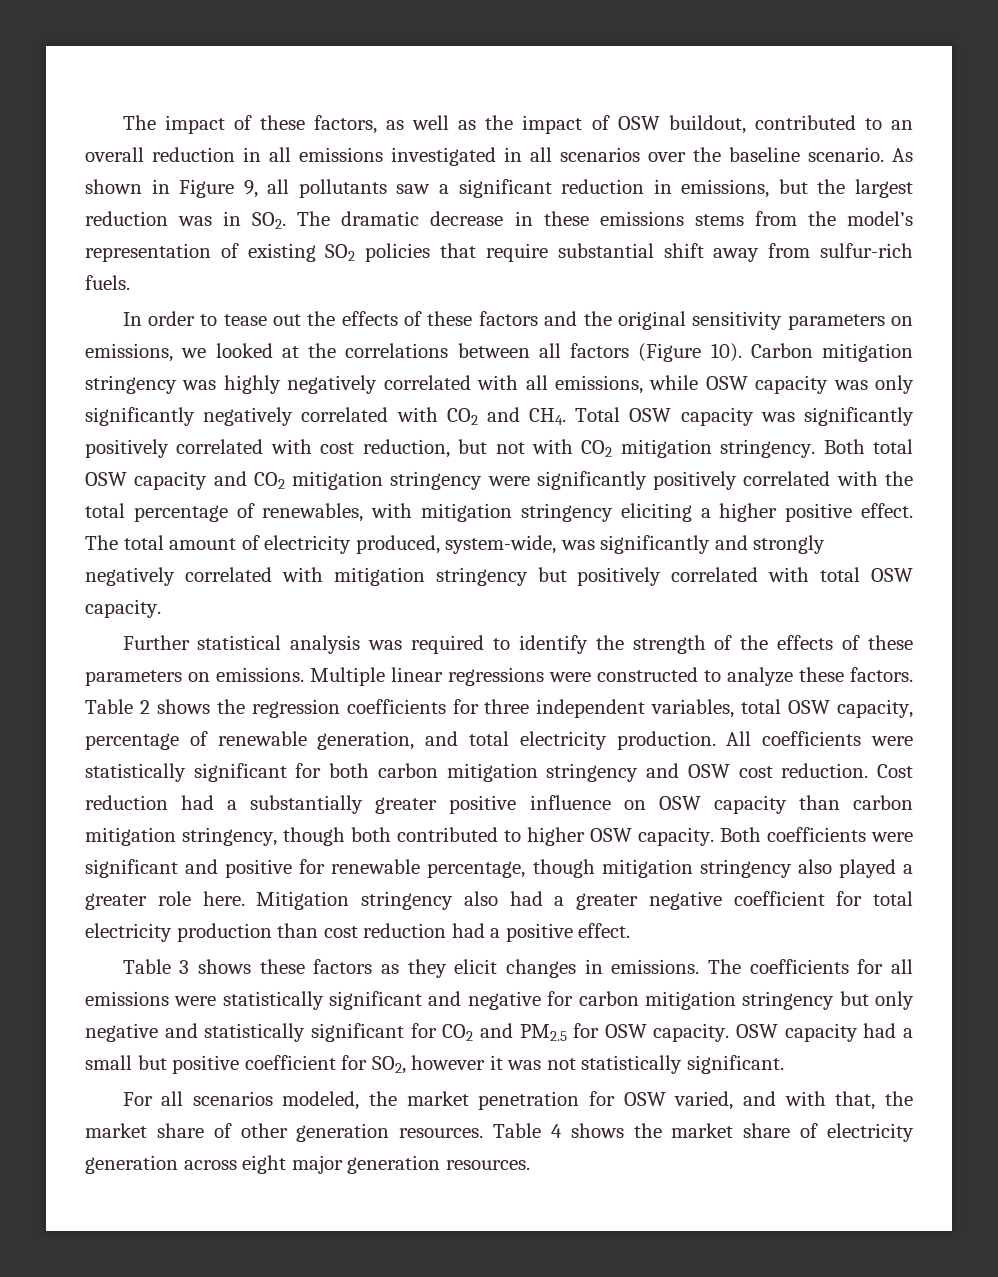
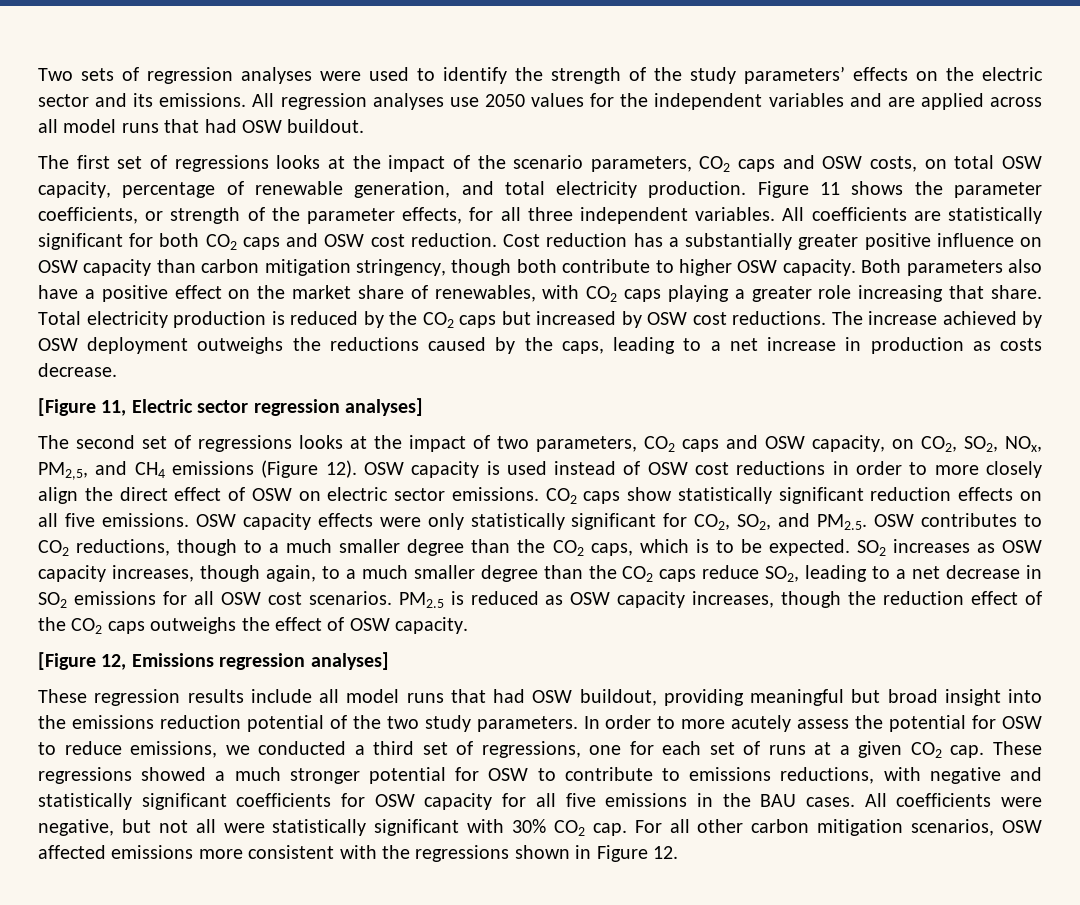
[122,115,913,134] [85,147,913,166] [85,179,913,198] [85,211,914,229] [85,243,914,262] [85,275,130,290] [122,311,913,330] [85,343,913,362] [85,375,914,394] [85,407,914,426] [85,439,913,458] [85,471,913,490] [85,503,914,522] [85,535,826,554] [85,567,913,586] [85,599,161,618] [122,635,485,654] The impact of these factors, as well as the impact of OSW buildout, contributed to an overall reduction in all emissions investigated in all scenarios over the baseline scenario. As shown in Figure 9, all pollutants saw a significant reduction in emissions, but the largest reduction was in SO2. The dramatic decrease in these emissions stems from the model’s representation of existing SO2 policies that require substantial shift away from sulfur-rich fuels. // In order to tease out the effects of these factors and the original sensitivity parameters on emissions, we looked at the correlations between all factors (Figure 10). Carbon mitigation stringency was highly negatively correlated with all emissions, while OSW capacity was only significantly negatively correlated with CO2 and CH4. Total OSW capacity was significantly positively correlated with cost reduction, but not with CO2 mitigation stringency. Both total OSW capacity and CO2 mitigation stringency were significantly positively correlated with the total percentage of renewables, with mitigation stringency eliciting a higher positive effect. The total amount of electricity produced, system-wide, was significantly and strongly negatively correlated with mitigation stringency but positively correlated with total OSW capacity. // Further statistical analysis was required -> [38,67,409,84] Two sets of regression analyses were used
[777,635,913,650] [85,667,913,686] [85,699,735,718] effects of these parameters on emissions. Multiple linear regressions were constructed to analyze these factors. Table 2 shows the regression coefficients for three independent variables, -> [690,66,1043,84] [38,93,1042,110] [38,119,365,133] [38,155,947,172] study parameters’ effects on the electric sector and its emissions. All regression analyses use 2050 values for the independent variables and are applied across all model runs that had OSW buildout. // The first set of regressions looks at the impact of the scenario parameters, CO2 caps and OSW costs, on
[726,731,913,746] All coefficients were -> [757,181,1042,198] [38,207,941,224] Figure 11 shows the parameter coefficients, or strength of the parameter effects, for all three independent variables. All coefficients are
[377,763,639,782] carbon mitigation stringency -> [205,234,280,250] CO2 caps
[181,795,215,810] had -> [633,233,663,247] has
[397,827,498,842] contributed -> [562,259,651,273] contribute
[767,827,913,842] [85,859,914,878] [85,891,913,910] [85,923,631,942] [122,959,914,978] [85,991,915,1010] [85,1023,913,1042] [85,1055,784,1074] [122,1091,914,1110] [85,1123,914,1142] [85,1155,530,1174] coefficients were significant and positive for renewable percentage, though mitigation stringency also played a greater role here. Mitigation stringency also had a greater negative coefficient for total electricity production than cost reduction had a positive effect. // Table 3 shows these factors as they elicit changes in emissions. The coefficients for all emissions were statistically significant and negative for carbon mitigation stringency but only negative and statistically significant for CO2 and PM2.5 for OSW capacity. OSW capacity had a small but positive coefficient for SO2, however it was not statistically significant. // For all scenarios modeled, the market penetration for OSW varied, and with that, the market share of other generation resources. Table 4 shows the market share of electricity generation across eight major generation resources. -> [906,259,1042,276] [38,285,1043,302] [38,311,1042,328] [38,337,1043,354] [38,363,117,377] [38,398,423,416] [38,435,1042,452] [38,460,1042,480] [38,487,1042,504] [38,513,1043,530] [38,539,1042,556] [38,565,1043,582] [38,591,1042,608] [38,617,469,634] [38,652,389,670] [38,689,1042,706] [38,715,1043,732] [38,741,1042,758] [38,767,1043,784] [38,793,1042,810] [38,819,1042,836] [38,845,678,862] parameters also have a positive effect on the market share of renewables, with CO2 caps playing a greater role increasing that share. Total electricity production is reduced by the CO2 caps but increased by OSW cost reductions. The increase achieved by OSW deployment outweighs the reductions caused by the caps, leading to a net increase in production as costs decrease. // [Figure 11, Electric sector regression analyses] // The second set of regressions looks at the impact of two parameters, CO2 caps and OSW capacity, on CO2, SO2, NOx, PM2,5, and CH4 emissions (Figure 12). OSW capacity is used instead of OSW cost reductions in order to more closely align the direct effect of OSW on electric sector emissions. CO2 caps show statistically significant reduction effects on all five emissions. OSW capacity effects were only statistically significant for CO2, SO2, and PM2.5. OSW contributes to CO2 reductions, though to a much smaller degree than the CO2 caps, which is to be expected. SO2 increases as OSW capacity increases, though again, to a much smaller degree than the CO2 caps reduce SO2, leading to a net decrease in SO2 emissions for all OSW cost scenarios. PM2.5 is reduced as OSW capacity increases, though the reduction effect of the CO2 caps outweighs the effect of OSW capacity. // [Figure 12, Emissions regression analyses] // These regression results include all model runs that had OSW buildout, providing meaningful but broad insight into the emissions reduction potential of the two study parameters. In order to more acutely assess the potential for OSW to reduce emissions, we conducted a third set of regressions, one for each set of runs at a given CO2 cap. These regressions showed a much stronger potential for OSW to contribute to emissions reductions, with negative and statistically significant coefficients for OSW capacity for all five emissions in the BAU cases. All coefficients were negative, but not all were statistically significant with 30% CO2 cap. For all other carbon mitigation scenarios, OSW affected emissions more consistent with the regressions shown in Figure 12.

